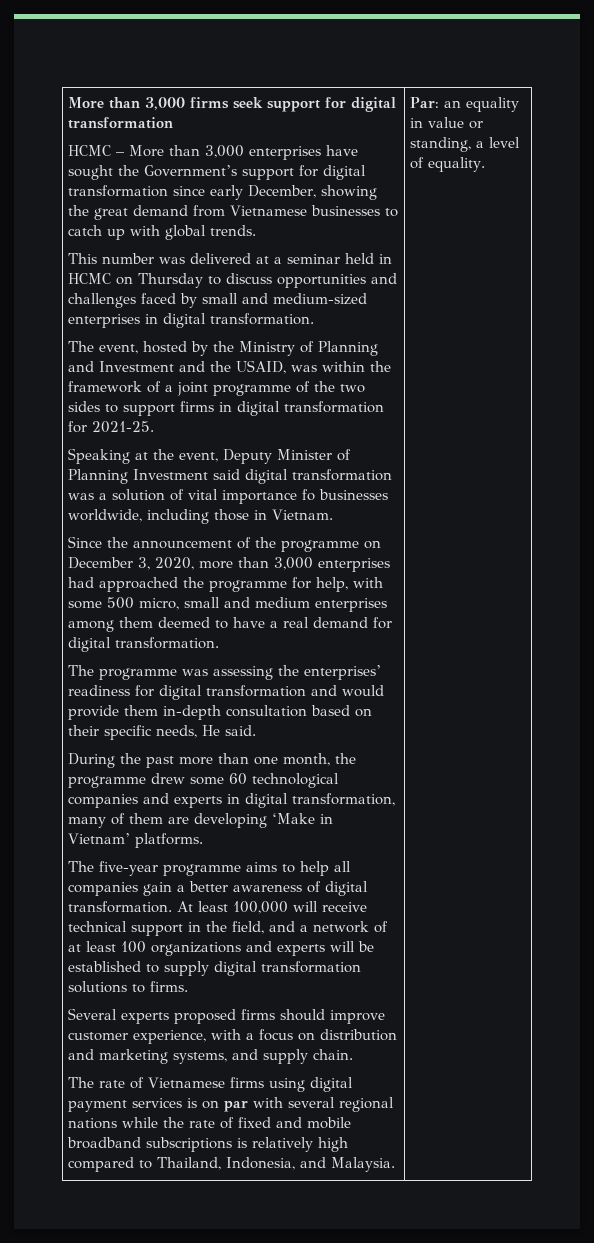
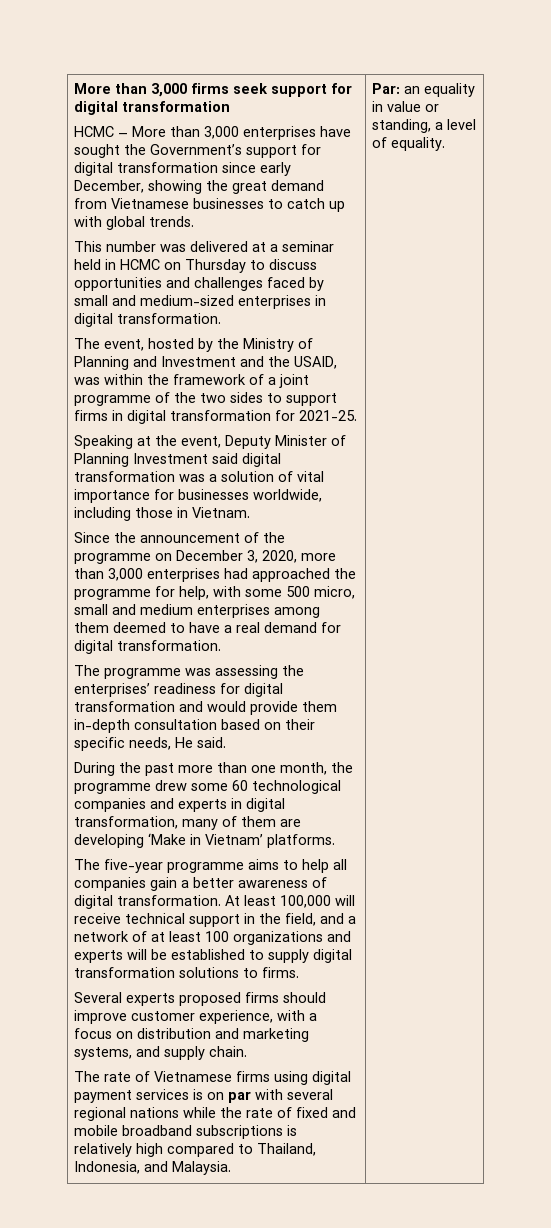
[302,489,316,501] fo -> [154,489,175,500] for

